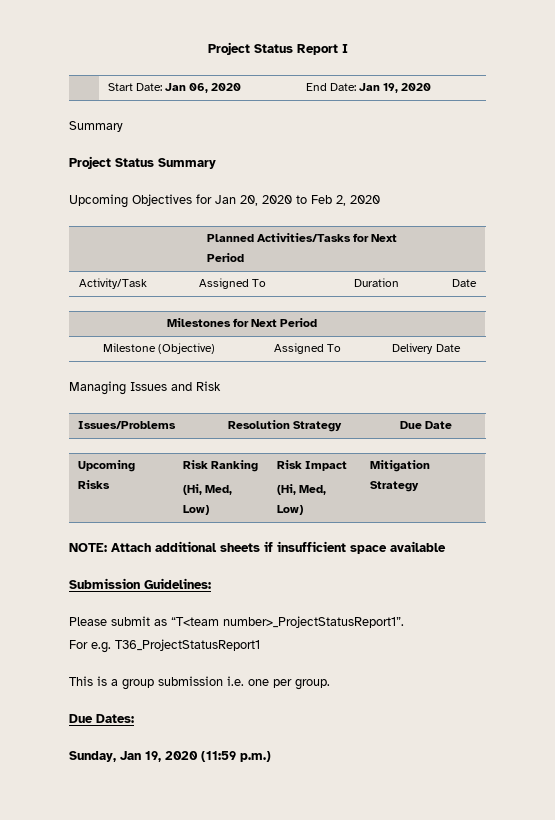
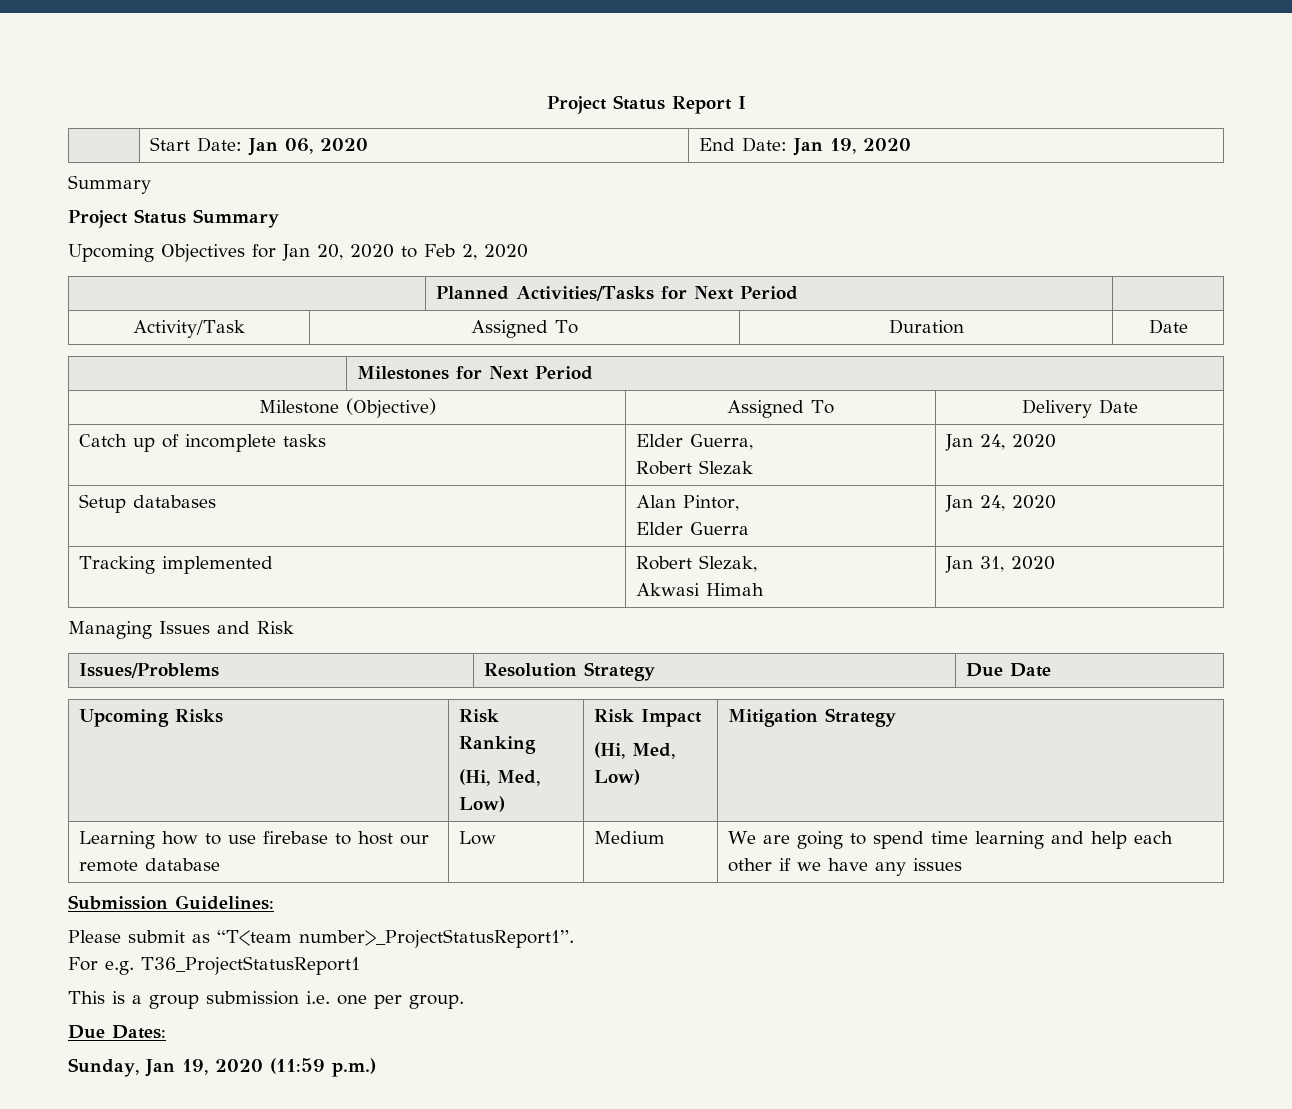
(461, 348) none -> [78,434,326,452] [635,434,753,450] [635,460,753,475] [944,434,1056,451] [78,494,216,513] [635,495,739,511] [635,522,749,535] [944,495,1056,512] [78,556,273,574] [635,555,757,572] [635,583,764,596] [944,556,1055,573] // Catch up of incomplete tasks | Elder Guerra, // Robert Slezak | Jan 24, 2020 // Setup databases | Alan Pintor, // Elder Guerra | Jan 24, 2020 // Tracking implemented | Robert Slezak, // Akwasi Himah | Jan 31, 2020
[69,541,446,554] // NOTE: Attach additional sheets if insufficient space available -> [78,831,429,849] [78,858,220,872] [458,831,496,845] [593,831,665,844] [727,831,1173,849] [727,858,962,876] // Learning how to use firebase to host our remote database | Low | Medium | We are going to spend time learning and help each other if we have any issues

